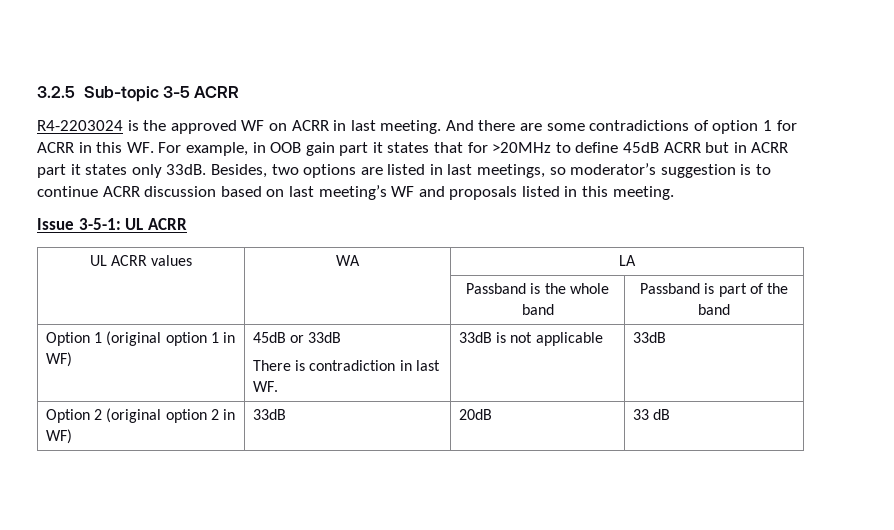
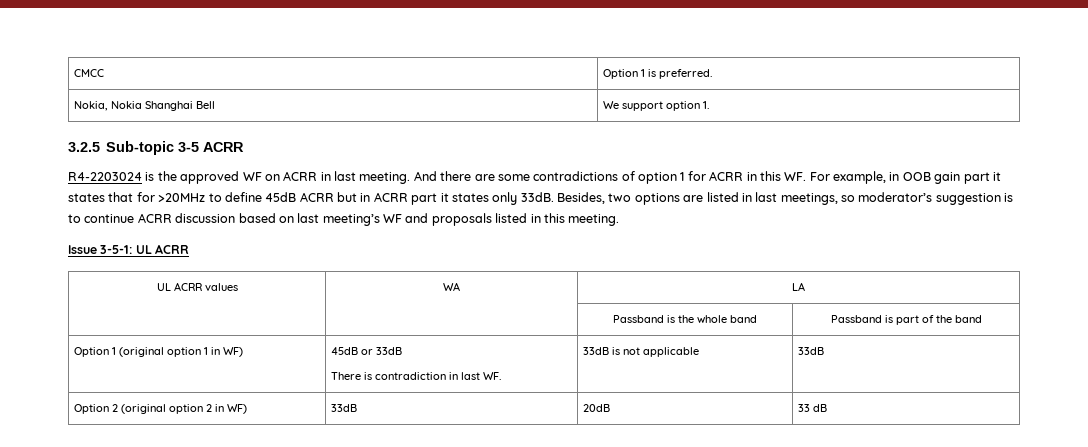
(37, 92) none -> [73,69,104,77] [602,69,712,79] [73,101,215,111] [602,101,709,111] CMCC | Option 1 is preferred. // Nokia, Nokia Shanghai Bell | We support option 1. //

